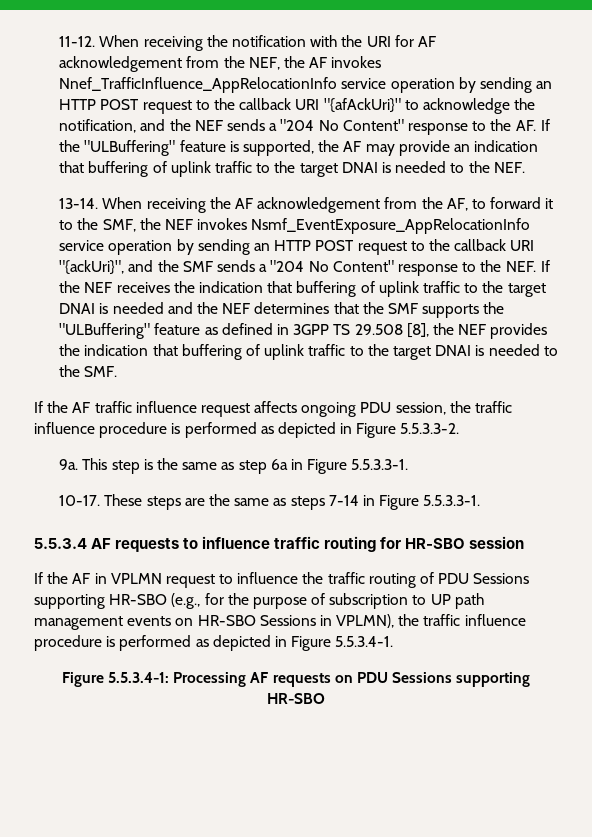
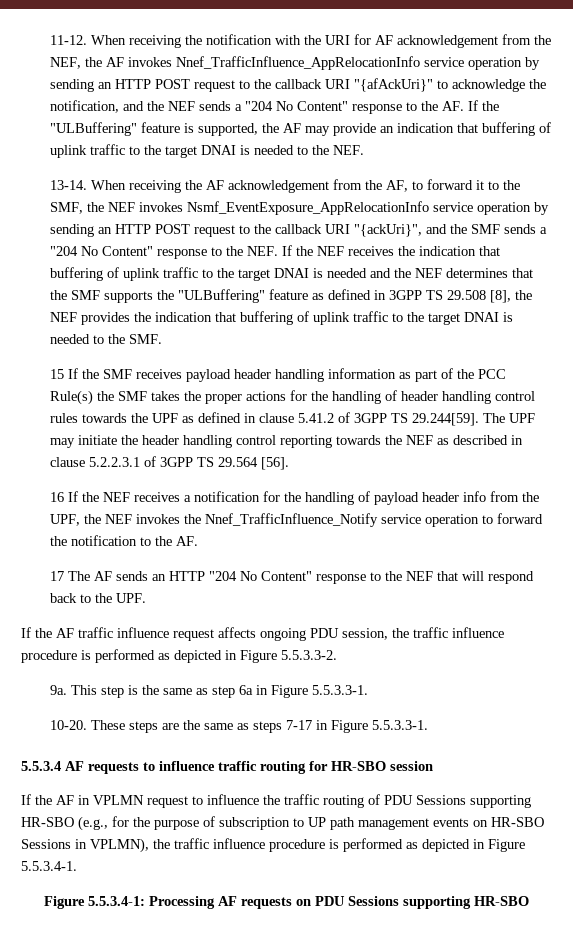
(118, 371) none -> [49,368,506,382] [49,390,535,405] [49,412,535,426] [49,435,523,448] [49,456,289,470] [49,491,539,505] [49,513,543,527] [49,535,198,546] [49,571,534,584] [49,593,146,603] // 15 If the SMF receives payload header handling information as part of the PCC Rule(s) the SMF takes the proper actions for the handling of header handling control rules towards the UPF as defined in clause 5.41.2 of 3GPP TS 29.244[59]. The UPF may initiate the header handling control reporting towards the NEF as described in clause 5.2.2.3.1 of 3GPP TS 29.564 [56]. // 16 If the NEF receives a notification for the handling of payload header info from the UPF, the NEF invokes the Nnef_TrafficInfluence_Notify service operation to forward the notification to the AF. // 17 The AF sends an HTTP "204 No Content" response to the NEF that will respond back to the UPF.
[59,495,101,506] 10-17. -> [49,720,87,730] 10-20.
[328,495,359,506] 7-14 -> [285,720,312,730] 7-17

